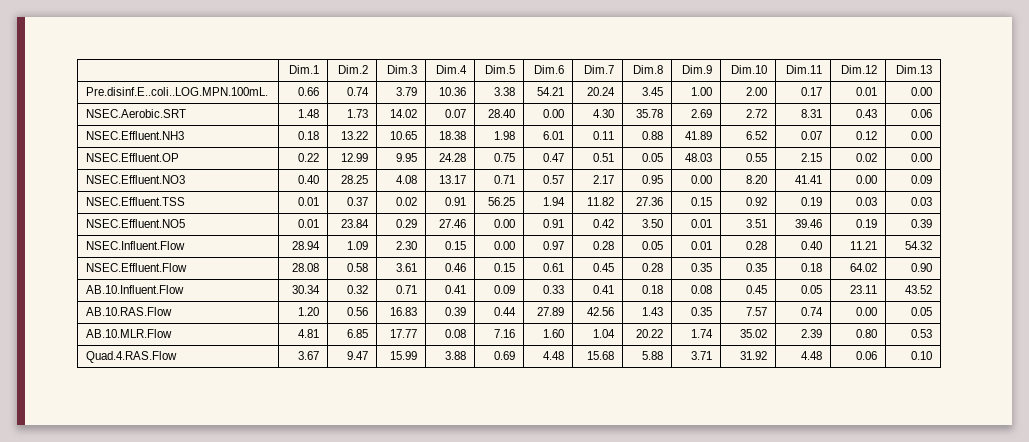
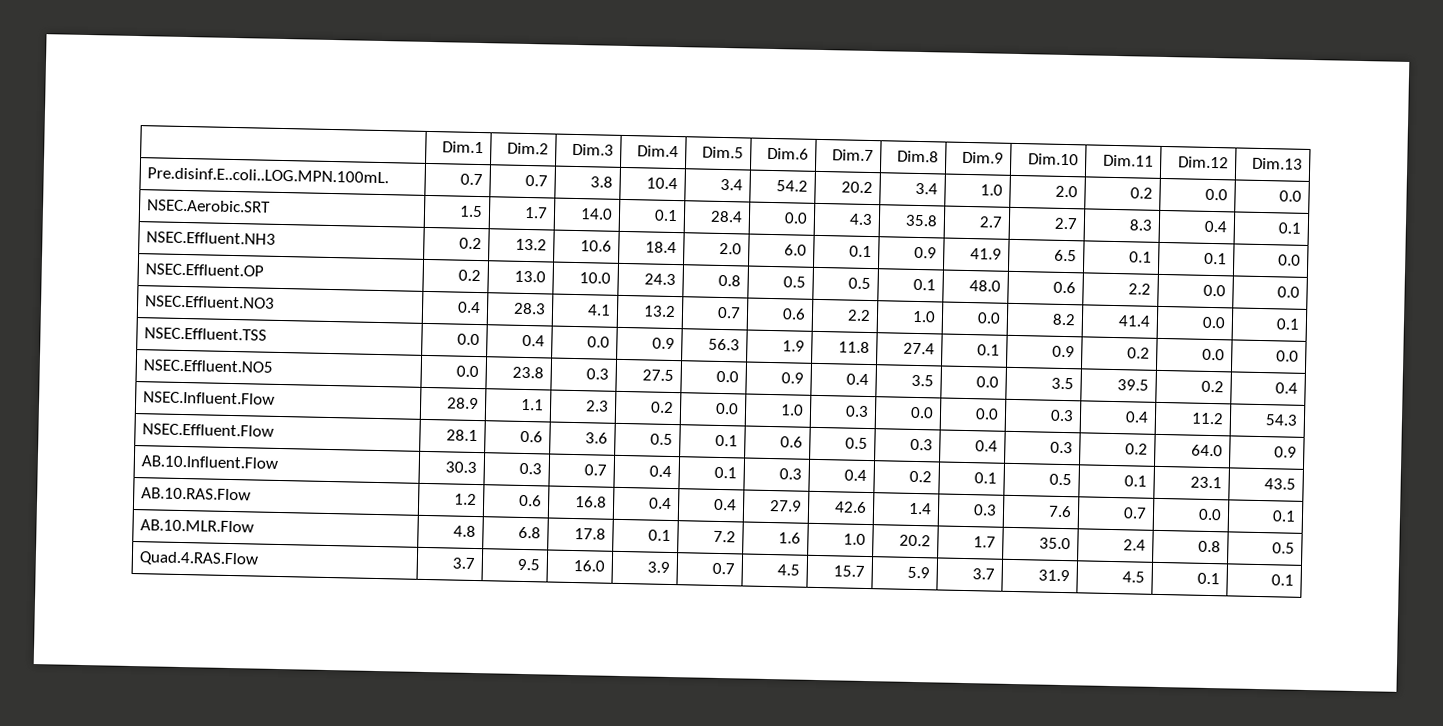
[297,87,319,96] [346,87,369,96] [395,87,417,96] [438,87,466,96] [493,87,515,96] [536,87,564,96] [586,87,615,96] [641,87,663,96] [690,87,712,96] [745,87,767,96] [800,87,822,96] [855,87,877,96] [910,87,932,96] [86,109,187,118] [297,109,319,118] [346,109,368,118] [389,109,417,118] [444,109,466,118] [487,109,515,118] [542,109,564,118] [592,109,614,118] [635,109,663,118] [690,109,712,118] [745,109,767,118] [800,109,822,118] [855,109,877,118] [910,109,932,118] [86,131,185,140] [297,131,319,140] [340,131,368,140] [389,131,417,140] [438,131,466,140] [493,131,515,140] [542,131,564,140] [592,131,614,140] [641,131,663,140] [684,131,712,140] [745,131,767,140] [800,131,822,140] [855,131,877,140] [910,131,932,140] [86,153,180,162] [297,153,319,162] [340,153,368,162] [395,153,417,162] [438,153,466,162] [493,153,515,162] [542,153,564,162] [592,153,614,162] [641,153,663,162] [684,153,712,162] [745,153,767,162] [800,153,822,162] [855,153,877,162] [910,153,932,162] [86,175,186,184] [297,175,319,184] [340,175,368,184] [395,175,417,184] [438,175,466,184] [493,175,515,184] [542,175,564,184] [592,175,614,184] [641,175,663,184] [690,175,712,184] [745,175,767,184] [794,175,822,184] [855,175,877,184] [910,175,932,184] [86,197,186,206] [297,197,319,206] [346,197,368,206] [395,197,417,206] [444,197,466,206] [487,197,515,206] [542,197,565,206] [586,197,614,206] [635,197,663,206] [690,197,712,206] [745,197,767,206] [800,197,822,206] [855,197,877,206] [910,197,932,206] [86,219,186,228] [297,219,319,228] [340,219,369,228] [395,219,417,228] [438,219,466,228] [493,219,515,228] [542,219,564,228] [592,219,614,228] [641,219,663,228] [690,219,712,228] [745,219,767,228] [794,219,822,228] [855,219,877,228] [910,219,932,228] [86,241,186,250] [291,241,320,250] [346,241,368,250] [395,241,417,250] [444,241,466,250] [493,241,515,250] [542,241,564,250] [592,241,614,250] [641,241,663,250] [690,241,712,250] [745,241,767,250] [800,241,822,250] [849,241,877,250] [904,241,932,250] [86,263,188,272] [291,263,319,272] [346,263,368,272] [395,263,417,272] [444,263,466,272] [493,263,515,272] [542,263,564,272] [592,263,614,272] [641,263,663,272] [690,263,712,272] [745,263,767,272] [800,263,822,272] [849,263,877,272] [910,263,932,272] [86,285,185,294] [291,285,320,294] [346,285,368,294] [395,285,417,294] [444,285,466,294] [493,285,515,294] [542,285,564,294] [592,285,614,294] [641,285,663,294] [690,285,712,294] [745,285,767,294] [800,285,822,294] [849,285,877,294] [904,285,932,294] [86,307,173,316] [297,307,319,316] [346,307,368,316] [389,307,417,316] [444,307,466,316] [493,307,516,316] [536,307,564,316] [586,307,614,316] [641,307,663,316] [690,307,712,316] [745,307,767,316] [800,307,823,316] [855,307,877,316] [910,307,932,316] [86,329,173,338] [297,329,319,338] [346,329,368,338] [389,329,417,338] [444,329,466,338] [493,329,515,338] [542,329,564,338] [592,329,615,338] [635,329,663,338] [690,329,713,338] [739,329,767,338] [800,329,822,338] [855,329,877,338] [910,329,932,338] [86,351,178,363] [297,351,319,360] [346,351,368,360] [389,351,417,360] [444,351,466,360] [493,351,515,360] [542,351,564,360] [586,351,614,360] [641,351,663,360] [690,351,712,360] [739,351,767,360] [800,351,822,360] [855,351,877,360] [910,351,932,360] 0.66 | 0.74 | 3.79 | 10.36 | 3.38 | 54.21 | 20.24 | 3.45 | 1.00 | 2.00 | 0.17 | 0.01 | 0.00 // NSEC.Aerobic.SRT | 1.48 | 1.73 | 14.02 | 0.07 | 28.40 | 0.00 | 4.30 | 35.78 | 2.69 | 2.72 | 8.31 | 0.43 | 0.06 // NSEC.Effluent.NH3 | 0.18 | 13.22 | 10.65 | 18.38 | 1.98 | 6.01 | 0.11 | 0.88 | 41.89 | 6.52 | 0.07 | 0.12 | 0.00 // NSEC.Effluent.OP | 0.22 | 12.99 | 9.95 | 24.28 | 0.75 | 0.47 | 0.51 | 0.05 | 48.03 | 0.55 | 2.15 | 0.02 | 0.00 // NSEC.Effluent.NO3 | 0.40 | 28.25 | 4.08 | 13.17 | 0.71 | 0.57 | 2.17 | 0.95 | 0.00 | 8.20 | 41.41 | 0.00 | 0.09 // NSEC.Effluent.TSS | 0.01 | 0.37 | 0.02 | 0.91 | 56.25 | 1.94 | 11.82 | 27.36 | 0.15 | 0.92 | 0.19 | 0.03 | 0.03 // NSEC.Effluent.NO5 | 0.01 | 23.84 | 0.29 | 27.46 | 0.00 | 0.91 | 0.42 | 3.50 | 0.01 | 3.51 | 39.46 | 0.19 | 0.39 // NSEC.Influent.Flow | 28.94 | 1.09 | 2.30 | 0.15 | 0.00 | 0.97 | 0.28 | 0.05 | 0.01 | 0.28 | 0.40 | 11.21 | 54.32 // NSEC.Effluent.Flow | 28.08 | 0.58 | 3.61 | 0.46 | 0.15 | 0.61 | 0.45 | 0.28 | 0.35 | 0.35 | 0.18 | 64.02 | 0.90 // AB.10.Influent.Flow | 30.34 | 0.32 | 0.71 | 0.41 | 0.09 | 0.33 | 0.41 | 0.18 | 0.08 | 0.45 | 0.05 | 23.11 | 43.52 // AB.10.RAS.Flow | 1.20 | 0.56 | 16.83 | 0.39 | 0.44 | 27.89 | 42.56 | 1.43 | 0.35 | 7.57 | 0.74 | 0.00 | 0.05 // AB.10.MLR.Flow | 4.81 | 6.85 | 17.77 | 0.08 | 7.16 | 1.60 | 1.04 | 20.22 | 1.74 | 35.02 | 2.39 | 0.80 | 0.53 // Quad.4.RAS.Flow | 3.67 | 9.47 | 15.99 | 3.88 | 0.69 | 4.48 | 15.68 | 5.88 | 3.71 | 31.92 | 4.48 | 0.06 | 0.10 -> [459,173,483,186] [524,174,548,187] [589,176,613,188] [645,177,678,190] [719,178,743,191] [775,180,808,192] [840,181,873,194] [914,182,938,195] [979,184,1003,196] [1054,185,1078,198] [1129,187,1153,199] [1204,188,1228,201] [1278,190,1302,202] [146,199,272,213] [458,205,483,218] [523,206,548,219] [579,208,613,220] [653,209,678,222] [709,210,743,223] [783,212,808,224] [848,213,873,226] [904,214,938,227] [978,216,1003,228] [1053,217,1078,230] [1128,219,1153,231] [1203,220,1227,233] [1277,222,1301,234] [146,231,277,245] [458,237,482,250] [514,238,547,251] [579,240,612,252] [644,241,677,254] [718,242,742,255] [783,244,807,256] [848,245,872,258] [913,246,937,259] [969,248,1002,260] [1053,249,1077,262] [1128,251,1152,263] [1203,252,1227,265] [1277,254,1301,266] [145,263,265,277] [457,269,481,282] [513,270,546,283] [578,272,611,284] [643,273,676,286] [717,274,741,287] [782,276,806,288] [847,277,871,290] [912,278,936,291] [968,280,1001,292] [1052,281,1076,294] [1127,283,1151,295] [1202,284,1226,297] [1276,286,1300,298] [145,295,276,309] [456,301,481,314] [512,302,546,315] [586,304,611,316] [642,305,676,318] [716,306,741,319] [781,308,806,320] [846,309,871,322] [911,310,936,323] [976,312,1001,324] [1051,313,1076,326] [1117,315,1151,327] [1201,316,1226,329] [1275,318,1300,330] [144,327,268,341] [456,333,480,346] [521,334,545,347] [586,336,610,348] [651,337,675,350] [707,338,740,351] [781,340,805,352] [837,341,870,354] [902,342,935,355] [976,344,1000,356] [1051,345,1075,358] [1126,347,1150,359] [1201,348,1225,361] [1275,350,1299,362] [143,359,274,373] [455,365,479,378] [511,366,544,379] [585,368,609,380] [641,369,674,382] [715,370,739,383] [780,372,804,384] [845,373,869,386] [910,374,934,387] [975,376,999,388] [1050,377,1074,390] [1116,379,1149,391] [1200,380,1224,393] [1274,382,1298,394] [143,391,276,405] [446,397,479,410] [520,398,544,411] [584,400,609,412] [649,401,674,414] [714,402,739,415] [779,404,804,416] [844,405,869,418] [909,406,934,419] [974,408,999,420] [1049,409,1074,422] [1124,411,1149,423] [1190,412,1224,425] [1264,414,1298,426] [142,423,275,437] [445,429,478,442] [519,430,543,443] [584,432,608,444] [649,433,673,446] [714,434,738,447] [779,436,803,448] [844,437,868,449] [909,438,933,451] [974,440,998,452] [1049,441,1073,454] [1124,443,1148,455] [1190,444,1223,457] [1273,446,1297,458] [141,455,279,469] [444,461,477,474] [518,462,542,475] [583,464,607,476] [648,465,672,478] [713,466,737,479] [778,468,802,480] [843,469,867,481] [908,470,932,483] [973,472,997,484] [1048,473,1072,486] [1123,475,1147,487] [1189,476,1222,489] [1263,478,1296,490] [141,487,252,501] [453,493,477,506] [518,494,542,507] [574,496,607,508] [648,497,672,509] [712,498,737,511] [768,500,802,512] [833,501,867,513] [907,502,932,515] [972,504,997,516] [1047,505,1072,518] [1122,507,1147,519] [1197,508,1222,521] [1271,510,1296,522] [140,519,255,533] [452,525,476,538] [517,526,541,539] [573,528,606,540] [647,529,671,541] [712,530,736,543] [777,532,801,544] [842,533,866,545] [898,534,931,547] [972,536,996,548] [1038,537,1071,550] [1122,539,1146,551] [1197,540,1221,553] [1271,542,1295,554] [139,551,260,567] [451,557,475,570] [516,558,540,571] [572,560,605,572] [646,561,670,573] [711,562,735,575] [776,564,800,576] [832,565,865,577] [906,566,930,579] [971,568,995,580] [1037,569,1070,582] [1121,571,1145,583] [1196,572,1220,585] [1270,574,1294,586] 0.7 | 0.7 | 3.8 | 10.4 | 3.4 | 54.2 | 20.2 | 3.4 | 1.0 | 2.0 | 0.2 | 0.0 | 0.0 // NSEC.Aerobic.SRT | 1.5 | 1.7 | 14.0 | 0.1 | 28.4 | 0.0 | 4.3 | 35.8 | 2.7 | 2.7 | 8.3 | 0.4 | 0.1 // NSEC.Effluent.NH3 | 0.2 | 13.2 | 10.6 | 18.4 | 2.0 | 6.0 | 0.1 | 0.9 | 41.9 | 6.5 | 0.1 | 0.1 | 0.0 // NSEC.Effluent.OP | 0.2 | 13.0 | 10.0 | 24.3 | 0.8 | 0.5 | 0.5 | 0.1 | 48.0 | 0.6 | 2.2 | 0.0 | 0.0 // NSEC.Effluent.NO3 | 0.4 | 28.3 | 4.1 | 13.2 | 0.7 | 0.6 | 2.2 | 1.0 | 0.0 | 8.2 | 41.4 | 0.0 | 0.1 // NSEC.Effluent.TSS | 0.0 | 0.4 | 0.0 | 0.9 | 56.3 | 1.9 | 11.8 | 27.4 | 0.1 | 0.9 | 0.2 | 0.0 | 0.0 // NSEC.Effluent.NO5 | 0.0 | 23.8 | 0.3 | 27.5 | 0.0 | 0.9 | 0.4 | 3.5 | 0.0 | 3.5 | 39.5 | 0.2 | 0.4 // NSEC.Influent.Flow | 28.9 | 1.1 | 2.3 | 0.2 | 0.0 | 1.0 | 0.3 | 0.0 | 0.0 | 0.3 | 0.4 | 11.2 | 54.3 // NSEC.Effluent.Flow | 28.1 | 0.6 | 3.6 | 0.5 | 0.1 | 0.6 | 0.5 | 0.3 | 0.4 | 0.3 | 0.2 | 64.0 | 0.9 // AB.10.Influent.Flow | 30.3 | 0.3 | 0.7 | 0.4 | 0.1 | 0.3 | 0.4 | 0.2 | 0.1 | 0.5 | 0.1 | 23.1 | 43.5 // AB.10.RAS.Flow | 1.2 | 0.6 | 16.8 | 0.4 | 0.4 | 27.9 | 42.6 | 1.4 | 0.3 | 7.6 | 0.7 | 0.0 | 0.1 // AB.10.MLR.Flow | 4.8 | 6.8 | 17.8 | 0.1 | 7.2 | 1.6 | 1.0 | 20.2 | 1.7 | 35.0 | 2.4 | 0.8 | 0.5 // Quad.4.RAS.Flow | 3.7 | 9.5 | 16.0 | 3.9 | 0.7 | 4.5 | 15.7 | 5.9 | 3.7 | 31.9 | 4.5 | 0.1 | 0.1

